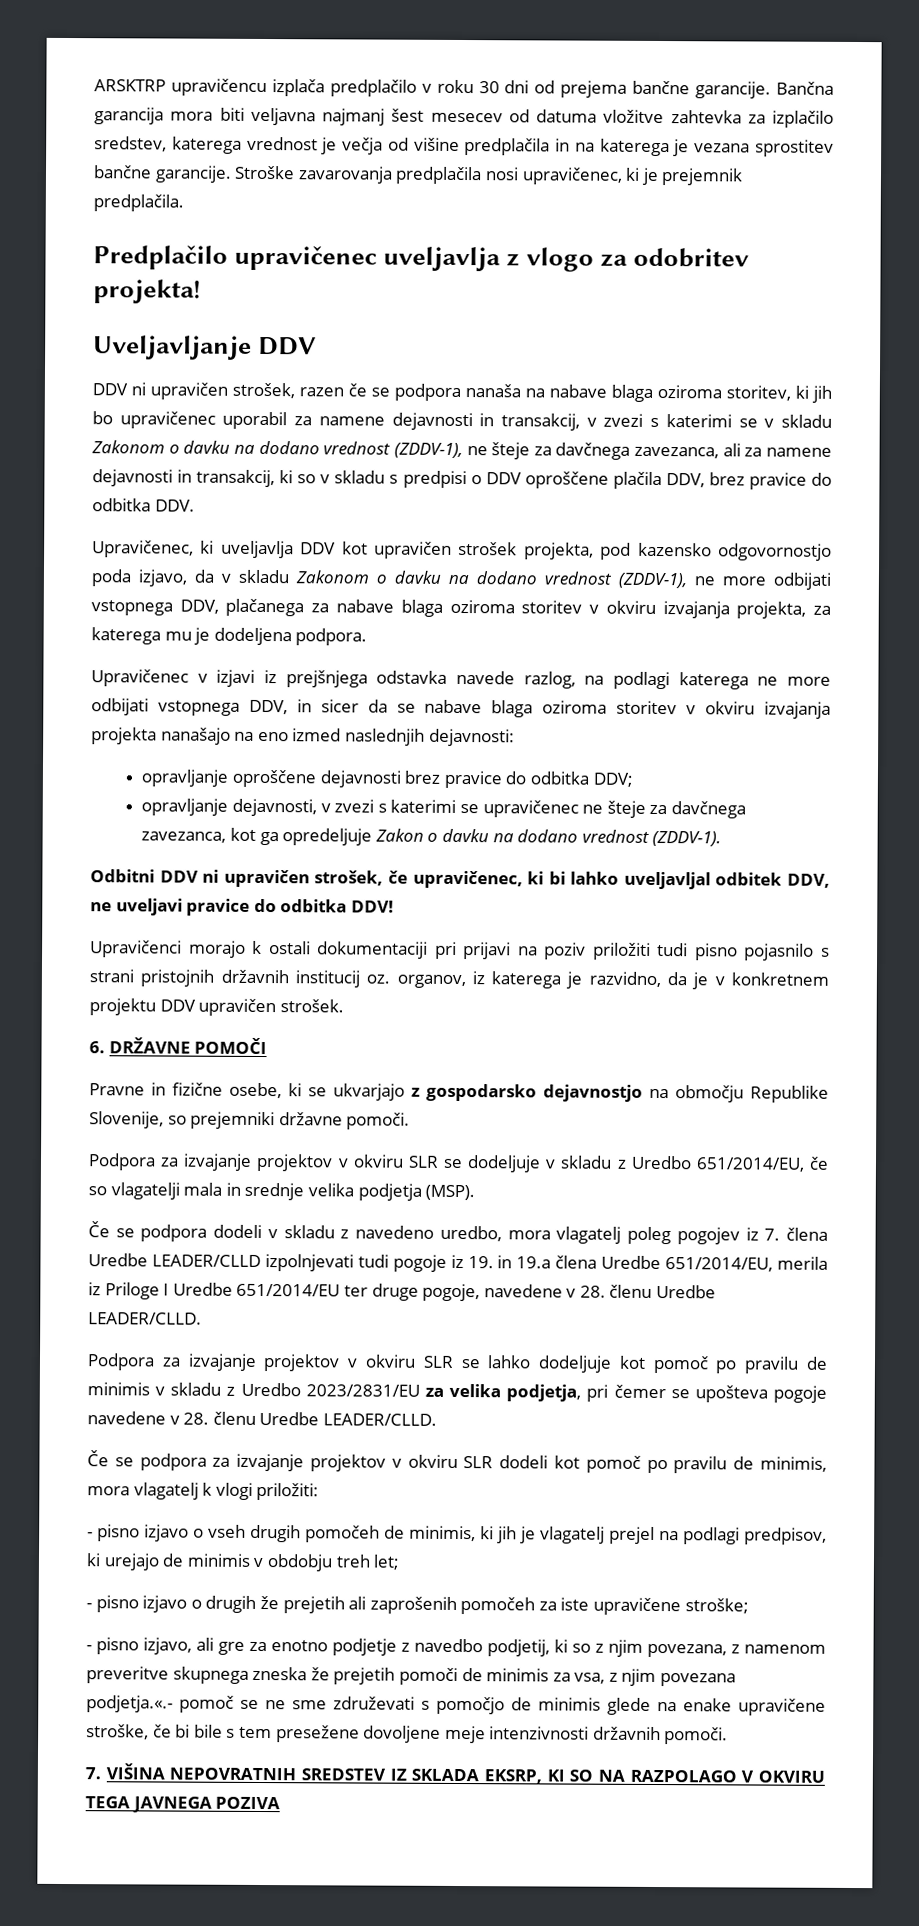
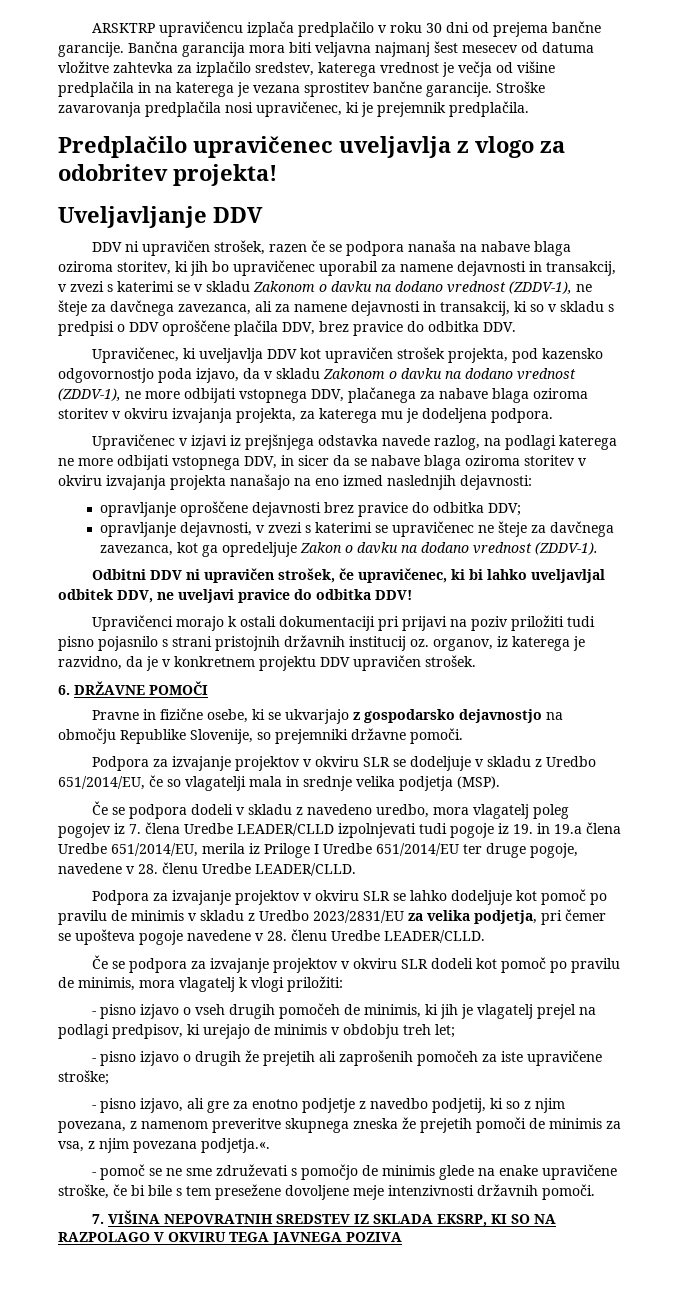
[86,1695,173,1713] podjetja.«.- -> [201,1138,270,1153] [91,1172,96,1176] podjetja.«. // -

